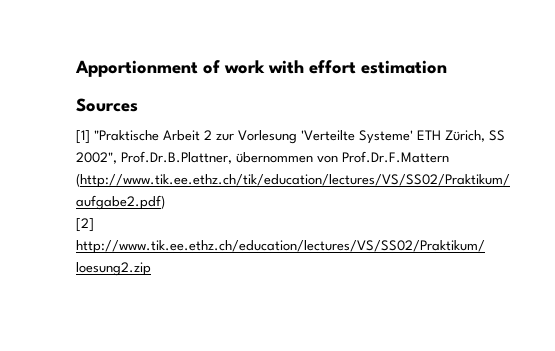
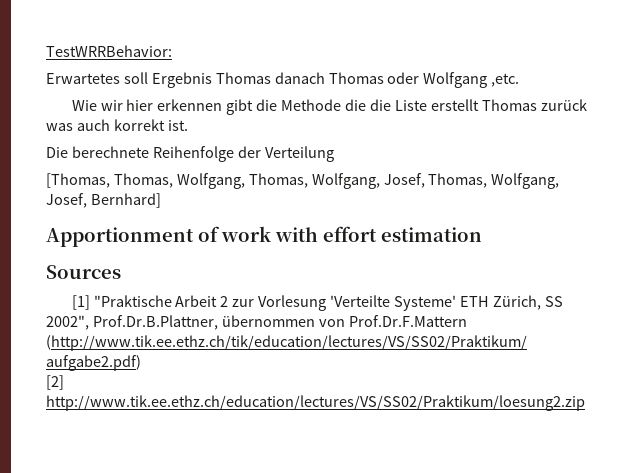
(75, 68) none -> [46,45,172,57] [46,72,520,88] [71,99,587,115] [46,119,188,131] [46,146,334,162] [46,173,560,189] [46,193,161,208] TestWRRBehavior: // Erwartetes soll Ergebnis Thomas danach Thomas oder Wolfgang ,etc. // Wie wir hier erkennen gibt die Methode die die Liste erstellt Thomas zurück was auch korrekt ist. // Die berechnete Reihenfolge der Verteilung // [Thomas, Thomas, Wolfgang, Thomas, Wolfgang, Josef, Thomas, Wolfgang, Josef, Bernhard] //

